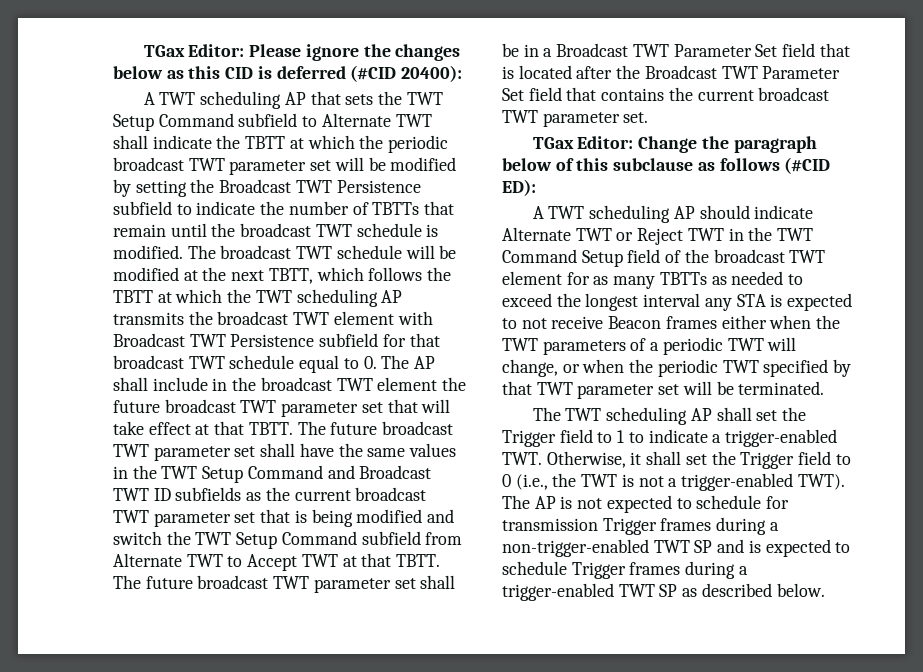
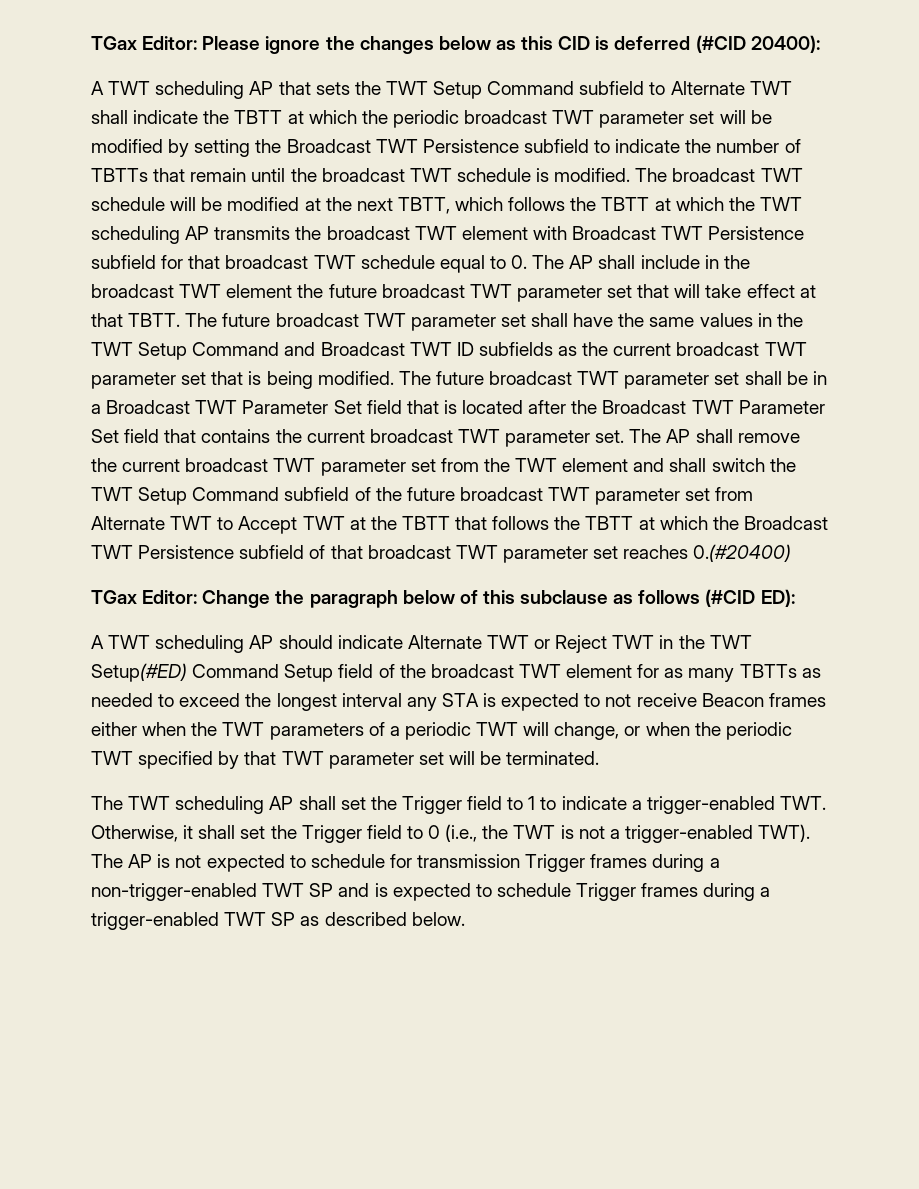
[356,509,455,523] [113,531,463,549] [113,553,441,571] modified and switch the TWT Setup Command subfield from Alternate TWT to Accept TWT at that TBTT. -> [317,371,394,385] modified.
(649, 117) none -> [629,429,800,443] [91,458,796,476] [91,487,754,505] [91,516,828,534] [91,544,792,563] The AP shall remove the current broadcast TWT parameter set from the TWT element and shall switch the TWT Setup Command subfield of the future broadcast TWT parameter set from Alternate TWT to Accept TWT at the TBTT that follows the TBTT at which the Broadcast TWT Persistence subfield of that broadcast TWT parameter set reaches 0.(#20400)
(814, 234) none -> [91,663,187,682] Setup(#ED)

